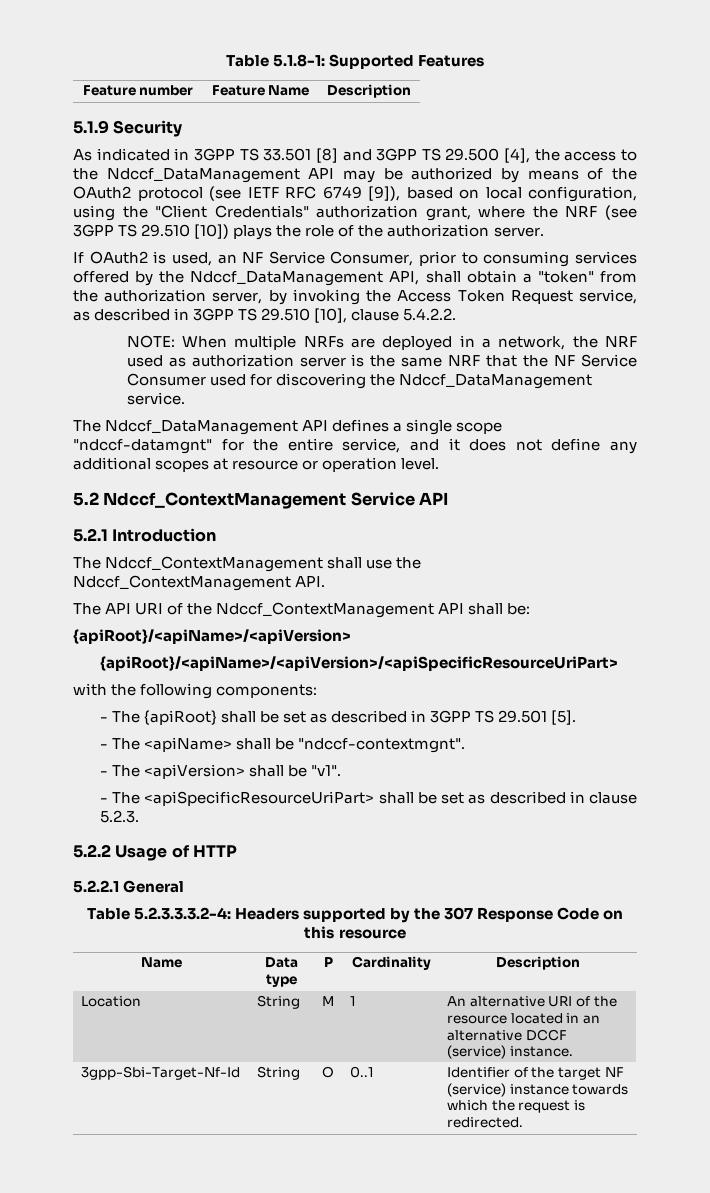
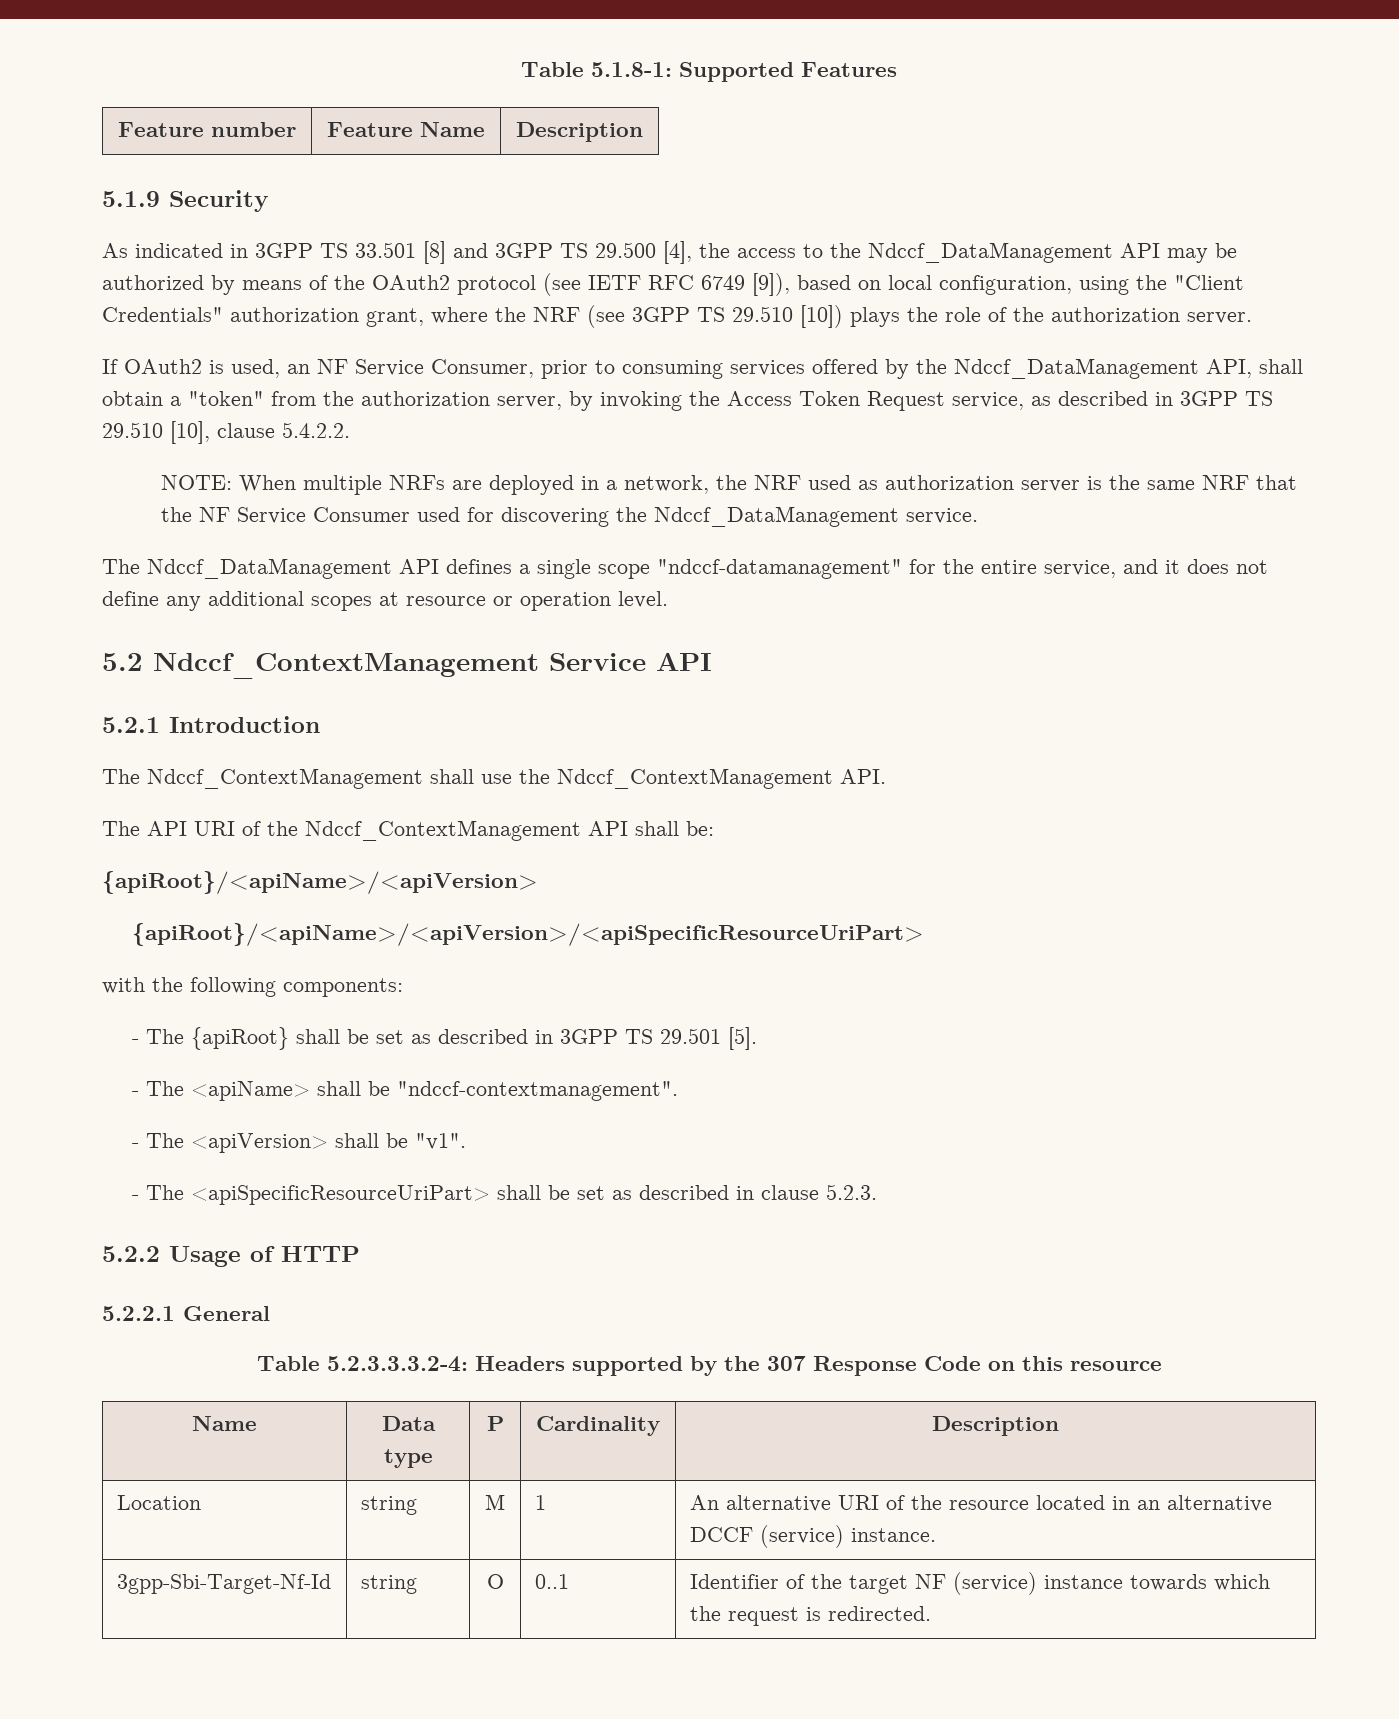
[73,439,212,454] "ndccf-datamgnt" -> [657,559,902,579] "ndccf-datamanagement"
[298,738,466,753] "ndccf-contextmgnt". -> [396,1081,678,1101] "ndccf-contextmanagement".
[257,995,301,1009] String -> [360,1496,417,1515] string
[257,1066,301,1080] String -> [360,1575,417,1594] string

